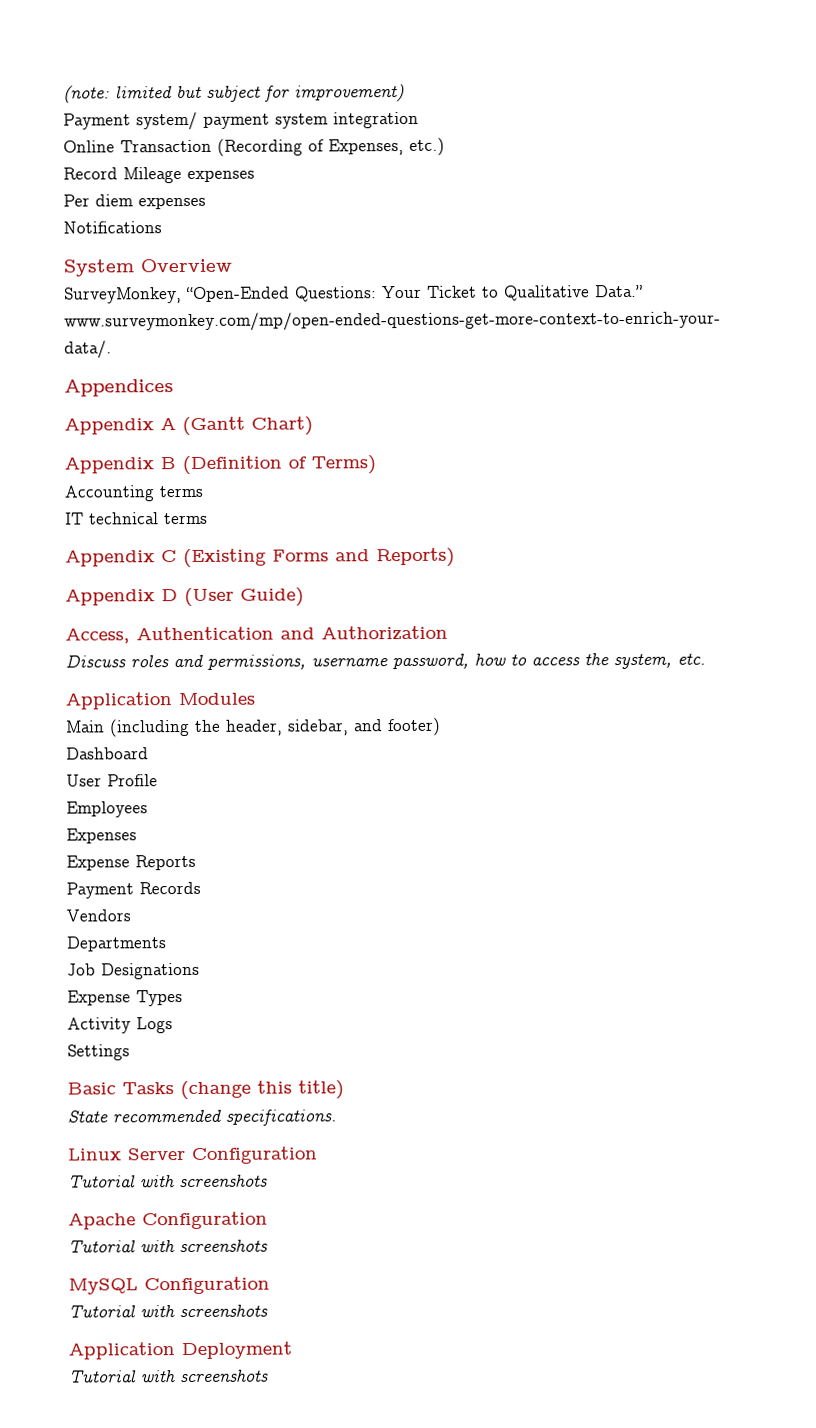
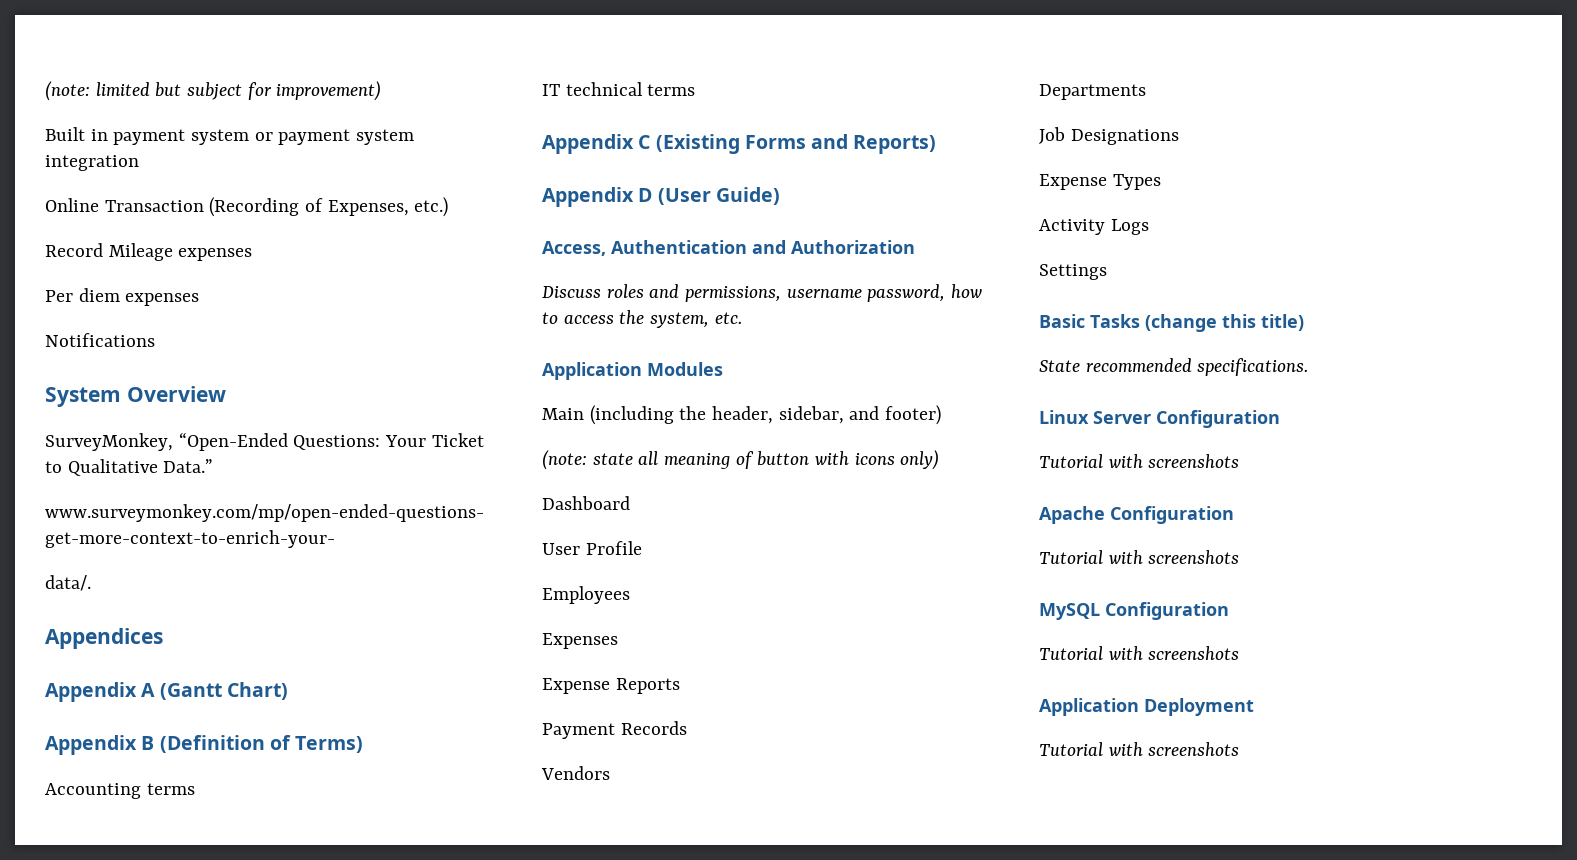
[63,111,198,131] Payment system/ -> [45,127,273,145] Built in payment system or
(441, 727) none -> [542,450,940,470] // (note: state all meaning of button with icons only)

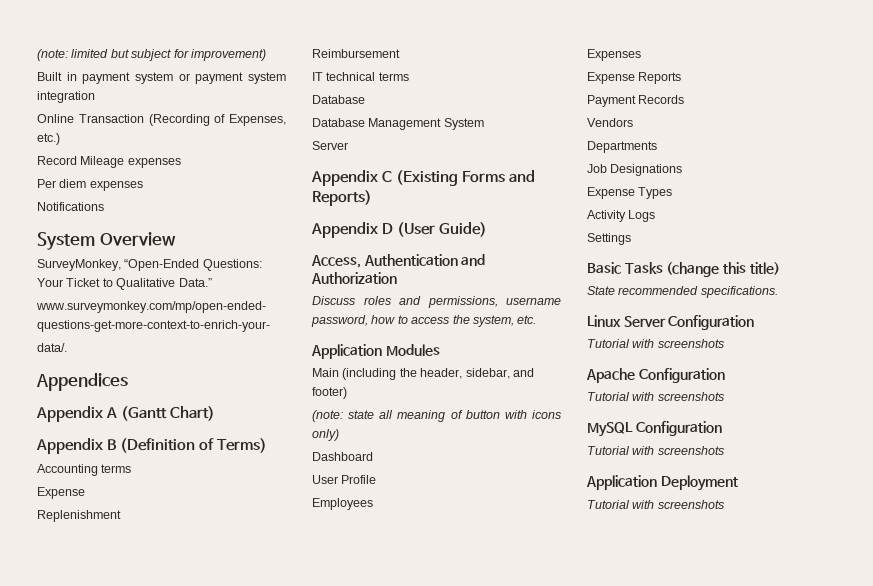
(195, 789) none -> [37,487,85,499] [37,510,121,522] [312,49,400,58] // Expense // Replenishment // Reimbursement
(696, 90) none -> [312,95,365,104] [312,118,484,130] [312,141,348,150] // Database // Database Management System // Server

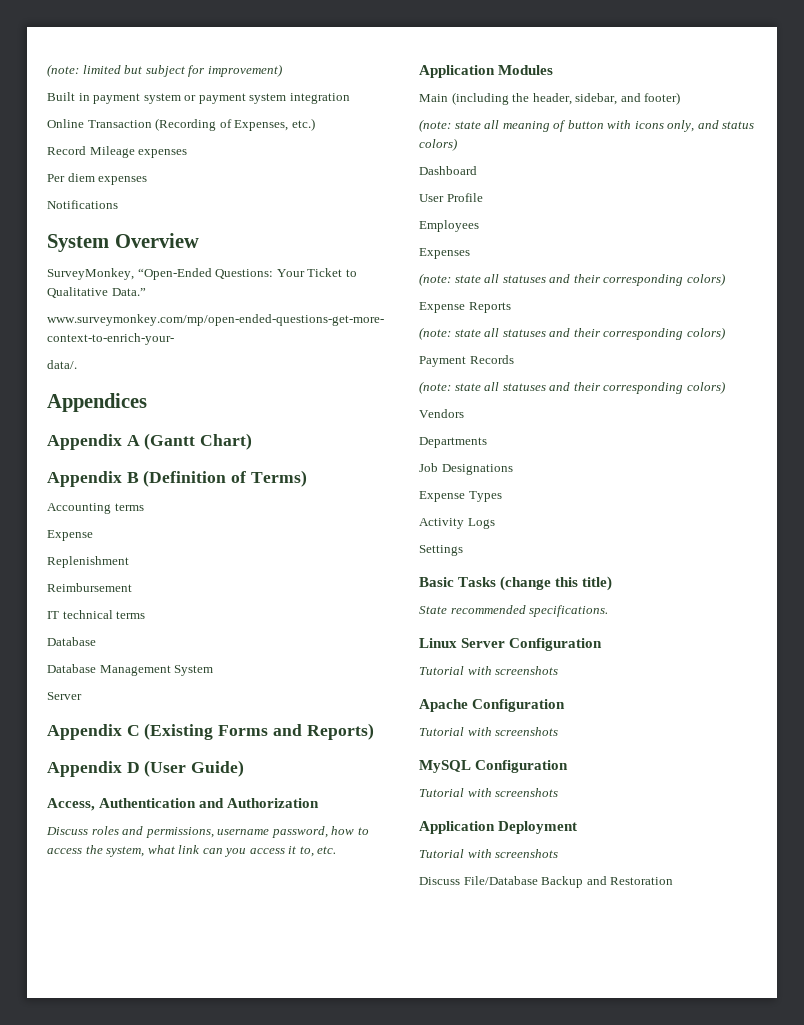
(514, 321) none -> [147,845,314,857] what link can you access it to,
[312,429,339,441] only) -> [667,120,755,132] [419,138,457,151] only, and status colors)
[587,72,682,84] [587,95,685,107] Expense Reports // Payment Records -> [419,273,725,286] [419,302,511,313] [419,327,725,340] [419,355,514,367] [419,381,725,394] (note: state all statuses and their corresponding colors) // Expense Reports // (note: state all statuses and their corresponding colors) // Payment Records // (note: state all statuses and their corresponding colors)
(724, 504) none -> [419,876,674,888] // Discuss File/Database Backup and Restoration

